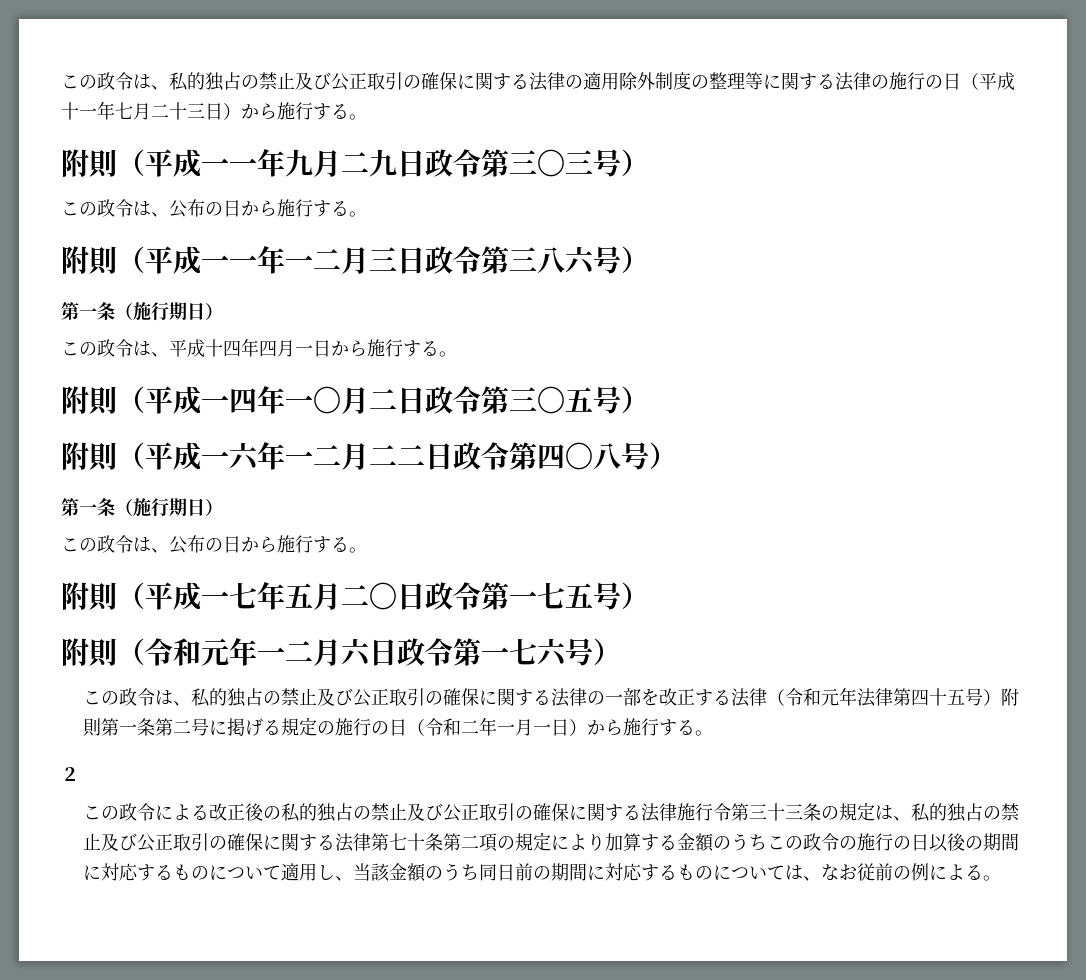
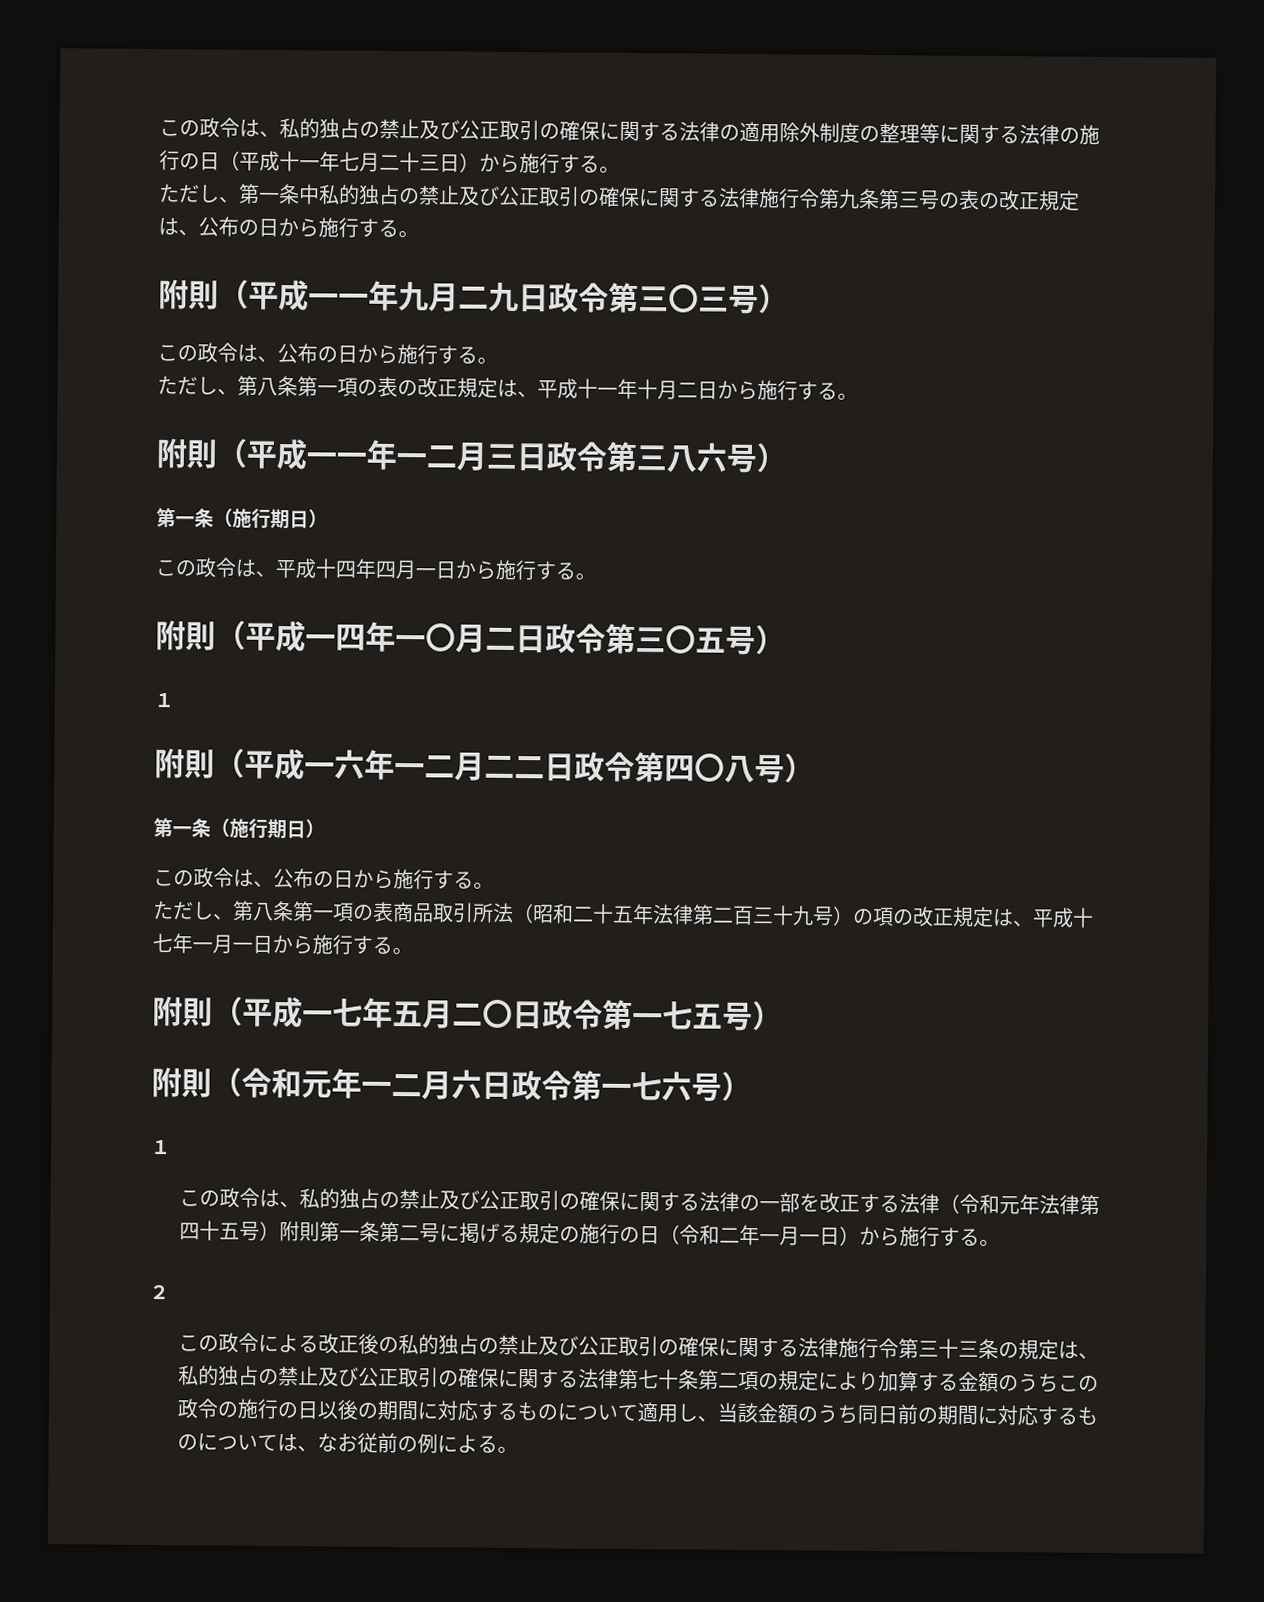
(367, 117) none -> [159,183,1080,211] [158,216,419,239] // ただし、第一条中私的独占の禁止及び公正取引の確保に関する法律施行令第九条第三号の表の改正規定は、公布の日から施行する。
(367, 214) none -> [157,375,858,401] // ただし、第八条第一項の表の改正規定は、平成十一年十月二日から施行する。
(649, 399) none -> [154,692,174,708] // １
(367, 550) none -> [152,900,1094,928] [152,932,413,956] // ただし、第八条第一項の表商品取引所法（昭和二十五年法律第二百三十九号）の項の改正規定は、平成十七年一月一日から施行する。
(621, 651) none -> [151,1139,171,1155] // １

